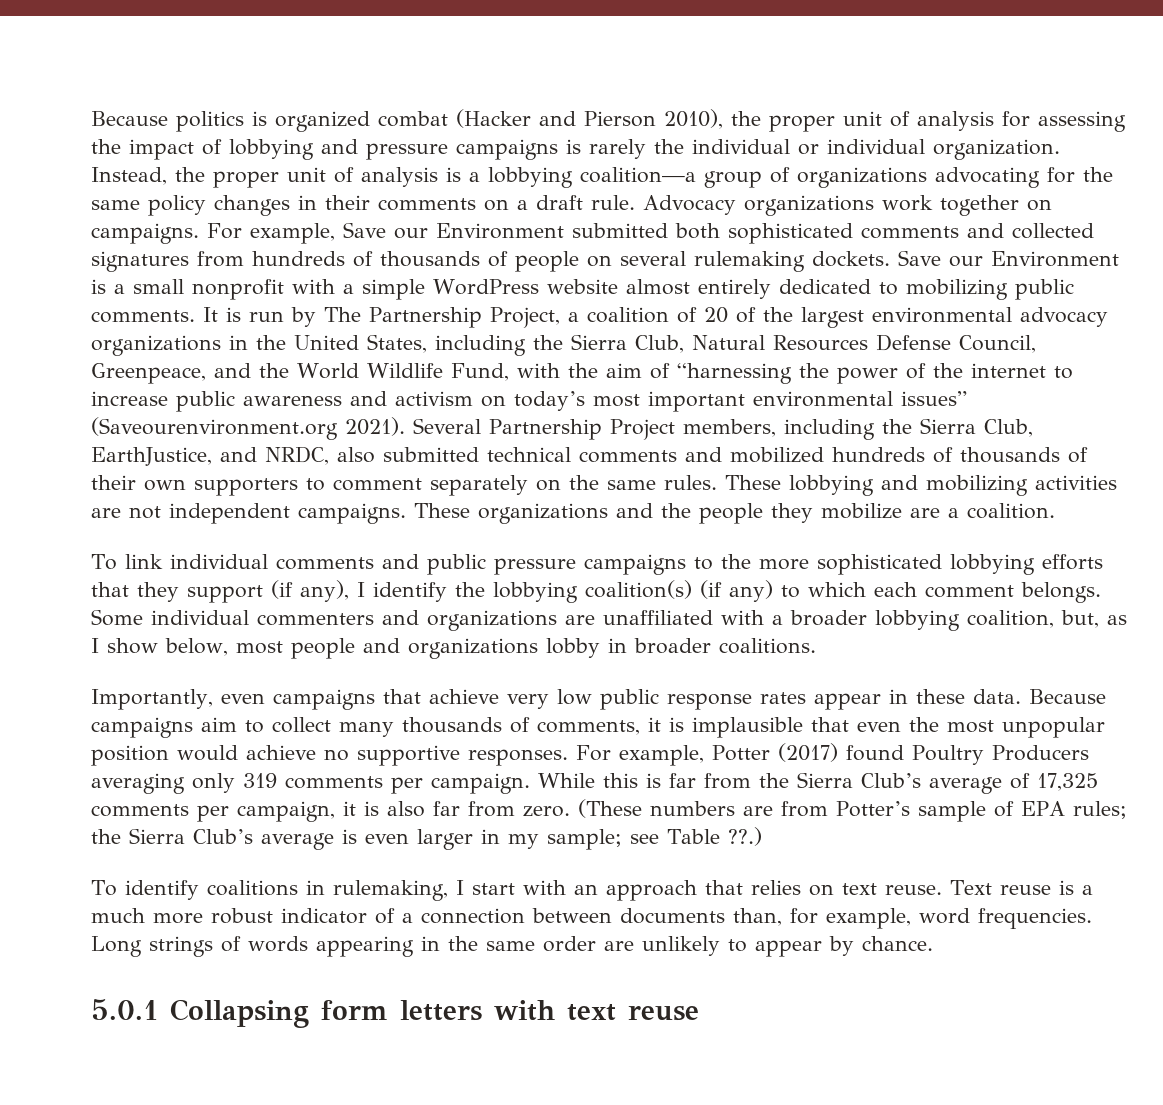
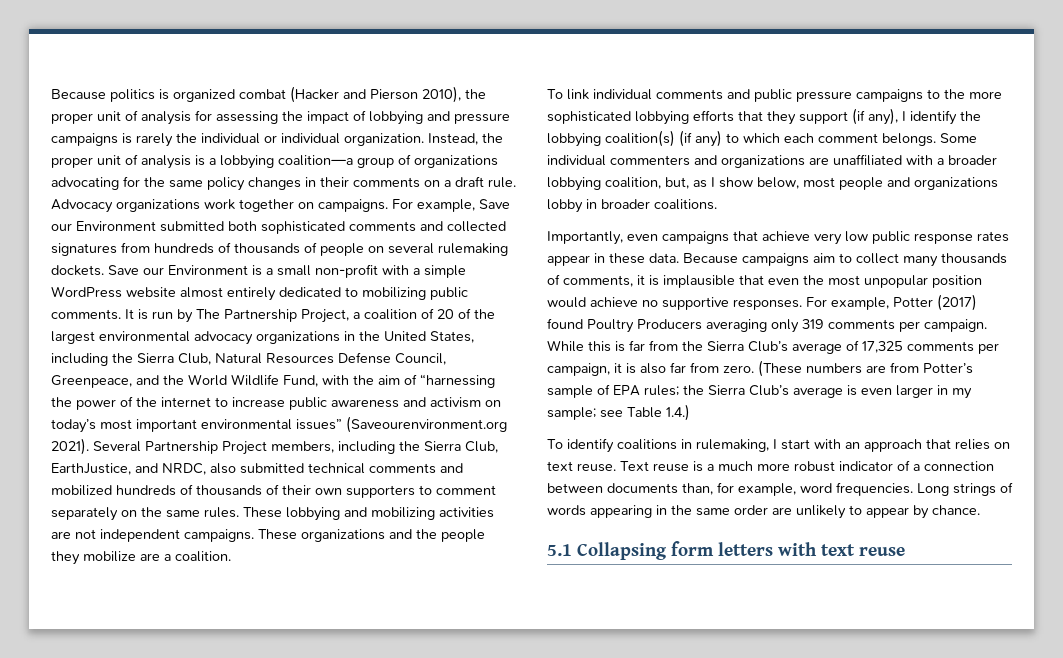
[192,279,284,300] nonprofit -> [315,264,378,278] non-profit
[727,827,762,846] ??.) -> [666,404,690,421] 1.4.)
[91,999,158,1020] 5.0.1 -> [547,544,572,556] 5.1

